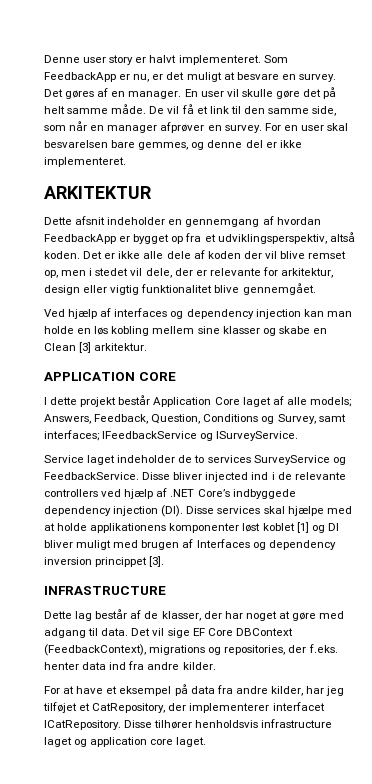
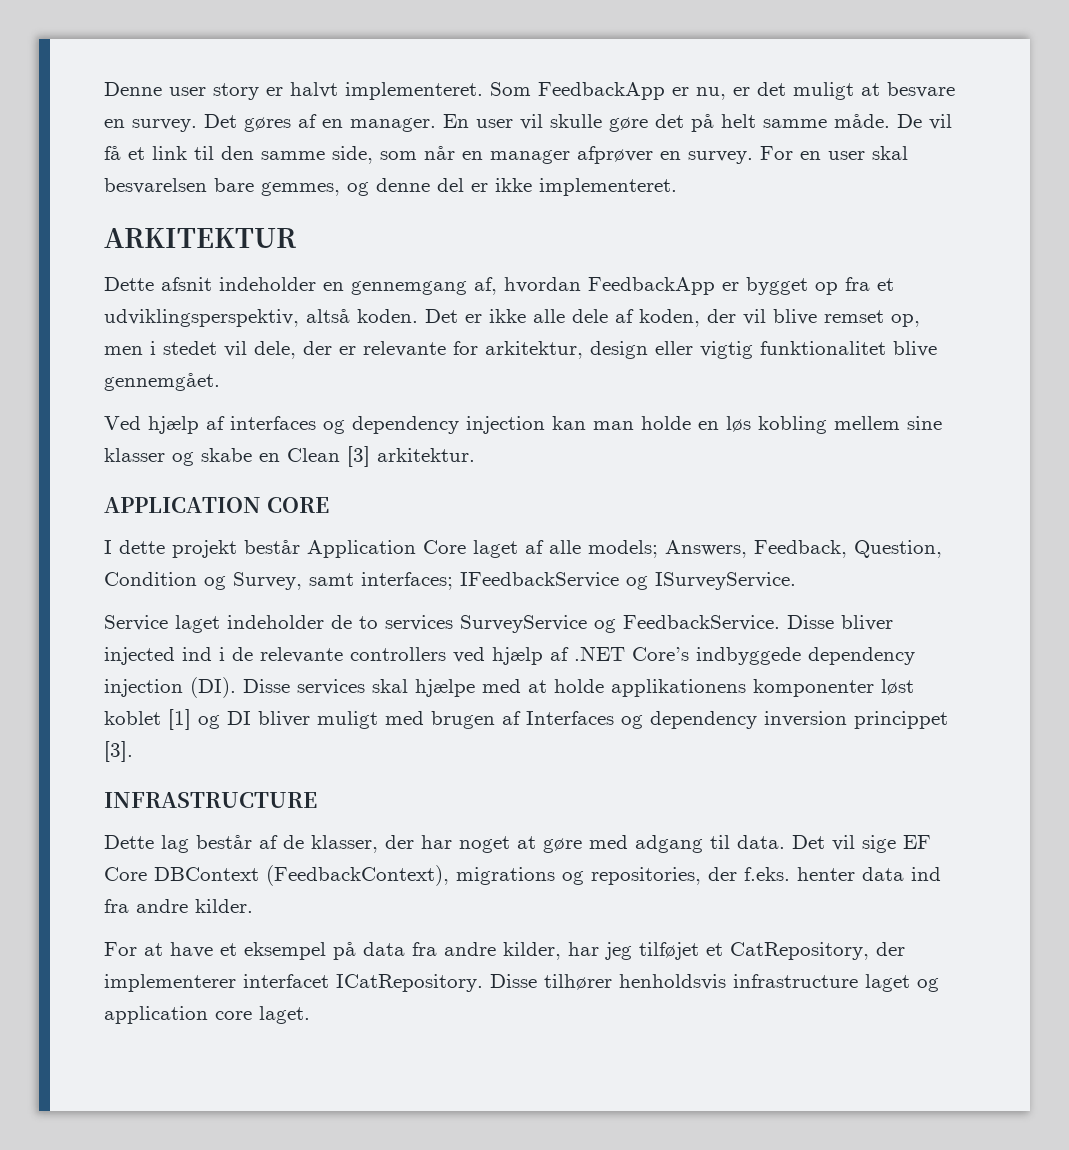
[262,216,274,225] af -> [474,277,497,295] af,
[207,251,241,259] koden -> [639,309,700,327] koden,
[203,414,259,422] Conditions -> [104,572,197,586] Condition

